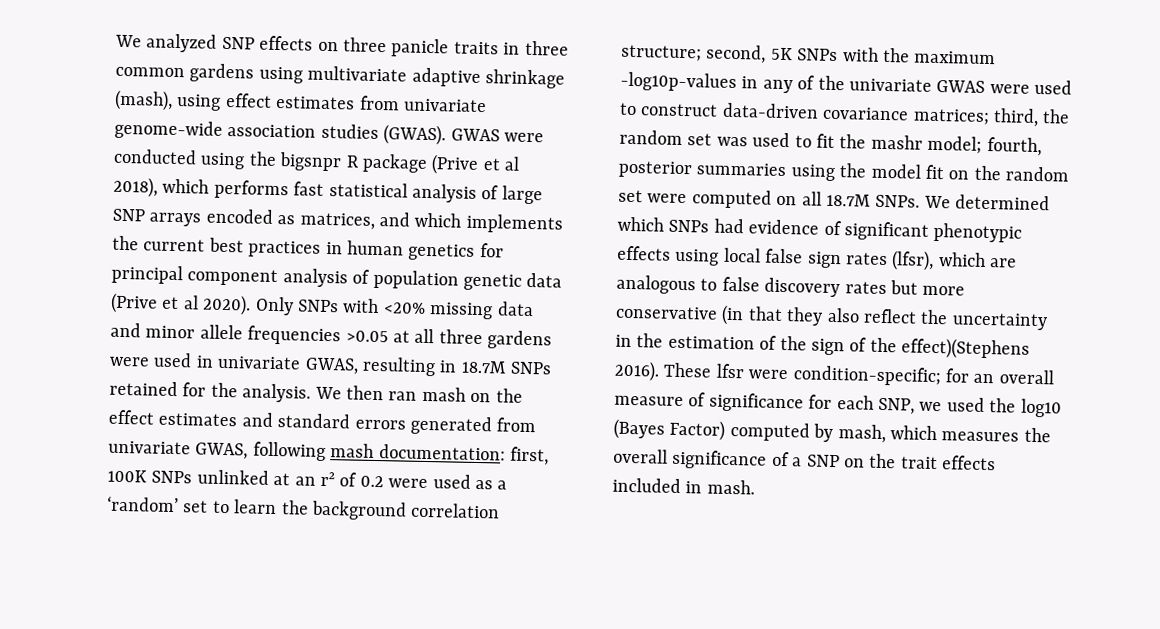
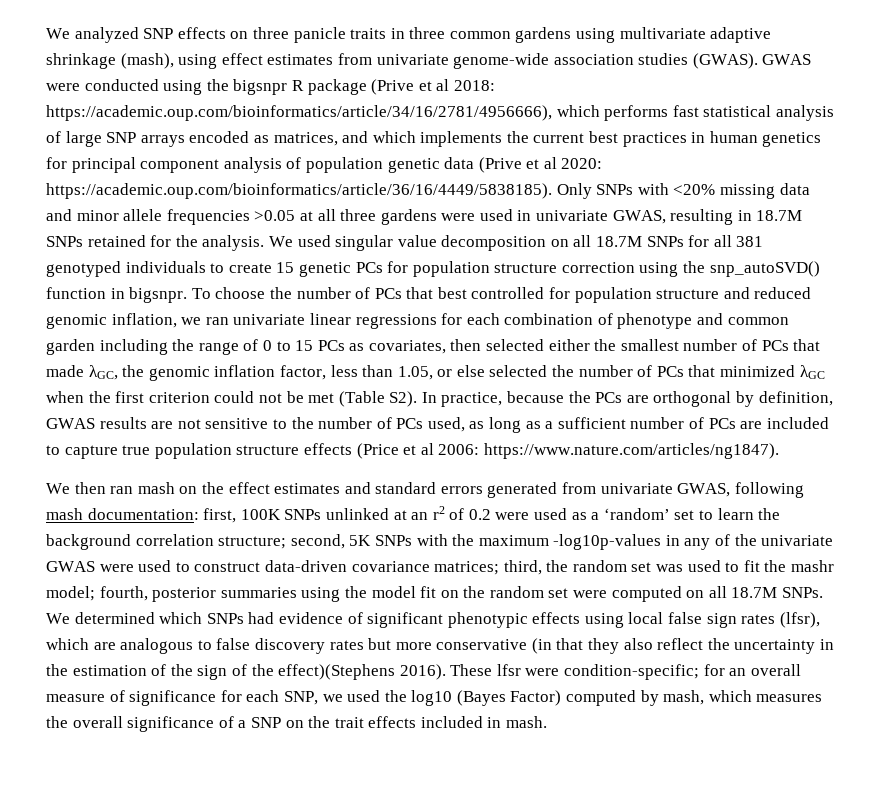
[113,176,158,198] 2018), -> [453,80,495,91] [46,105,552,121] 2018: https://academic.oup.com/bioinformatics/article/34/16/2781/4956666),
[202,294,252,316] 2020). -> [561,158,603,169] [46,183,552,199] 2020: https://academic.oup.com/bioinformatics/article/36/16/4449/5838185).
(342, 393) none -> [297,235,764,251] [46,261,820,277] [46,287,812,303] [46,313,789,329] [46,339,821,355] [46,365,825,381] [46,391,833,407] [46,417,829,433] [46,443,779,459] [46,483,70,494] used singular value decomposition on all 18.7M SNPs for all 381 genotyped individuals to create 15 genetic PCs for population structure correction using the snp_autoSVD() function in bigsnpr. To choose the number of PCs that best controlled for population structure and reduced genomic inflation, we ran univariate linear regressions for each combination of phenotype and common garden including the range of 0 to 15 PCs as covariates, then selected either the smallest number of PCs that made λGC, the genomic inflation factor, less than 1.05, or else selected the number of PCs that minimized λGC when the first criterion could not be met (Table S2). In practice, because the PCs are orthogonal by definition, GWAS results are not sensitive to the number of PCs used, as long as a sufficient number of PCs are included to capture true population structure effects (Price et al 2006: https://www.nature.com/articles/ng1847). // We

